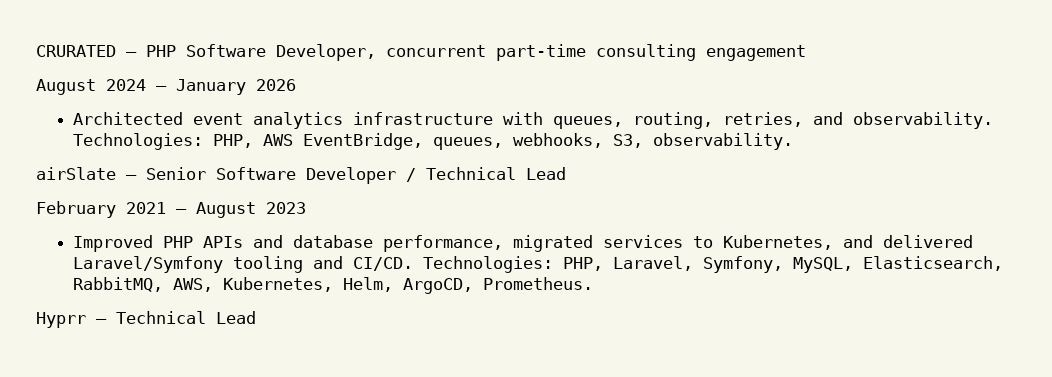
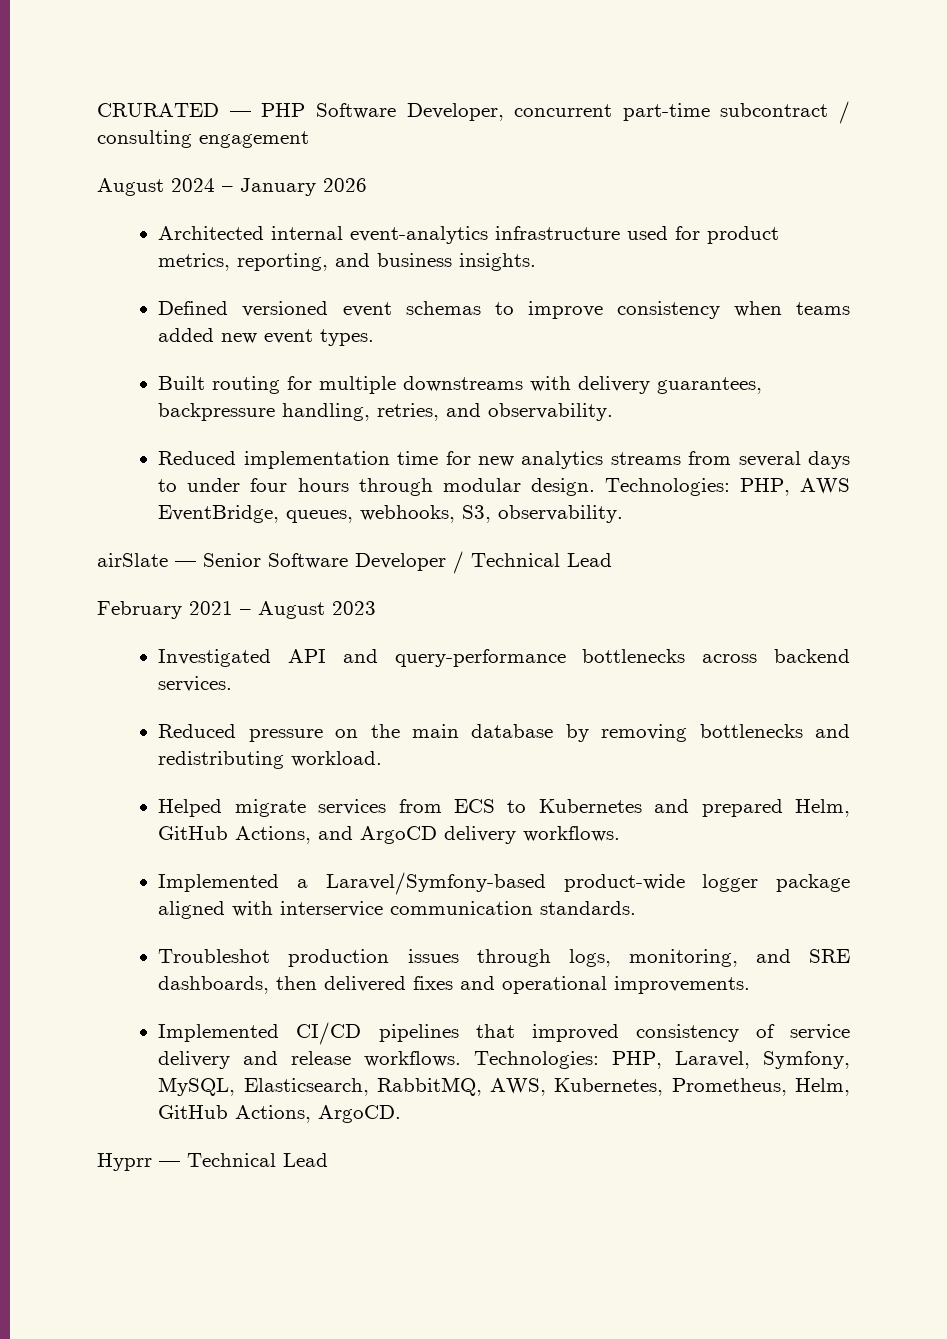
(586, 52) none -> [720,101,850,124] subcontract /
[192,112,993,129] event analytics infrastructure with queues, routing, retries, and observability. -> [271,226,780,244] [158,253,537,271] [158,301,850,319] [158,328,375,346] [158,376,763,394] [158,403,614,421] [158,451,850,469] [158,478,595,496] internal event-analytics infrastructure used for product metrics, reporting, and business insights. // Defined versioned event schemas to improve consistency when teams added new event types. // Built routing for multiple downstreams with delivery guarantees, backpressure handling, retries, and observability. // Reduced implementation time for new analytics streams from several days to under four hours through modular design.
[72,235,973,252] [72,256,413,273] Improved PHP APIs and database performance, migrated services to Kubernetes, and delivered Laravel/Symfony tooling and CI/CD. -> [158,649,850,667] [158,676,233,692] [158,724,850,742] [158,751,383,769] [158,799,850,817] [158,826,621,844] [158,872,850,895] [158,901,637,919] [158,949,850,967] [158,976,751,994] [158,1022,850,1045] [158,1051,462,1069] Investigated API and query-performance bottlenecks across backend services. // Reduced pressure on the main database by removing bottlenecks and redistributing workload. // Helped migrate services from ECS to Kubernetes and prepared Helm, GitHub Actions, and ArgoCD delivery workflows. // Implemented a Laravel/Symfony-based product-wide logger package aligned with interservice communication standards. // Troubleshot production issues through logs, monitoring, and SRE dashboards, then delivered fixes and operational improvements. // Implemented CI/CD pipelines that improved consistency of service delivery and release workflows.
[342,277,593,294] Helm, ArgoCD, Prometheus. -> [671,1078,850,1096] [158,1105,402,1123] Prometheus, Helm, GitHub Actions, ArgoCD.

